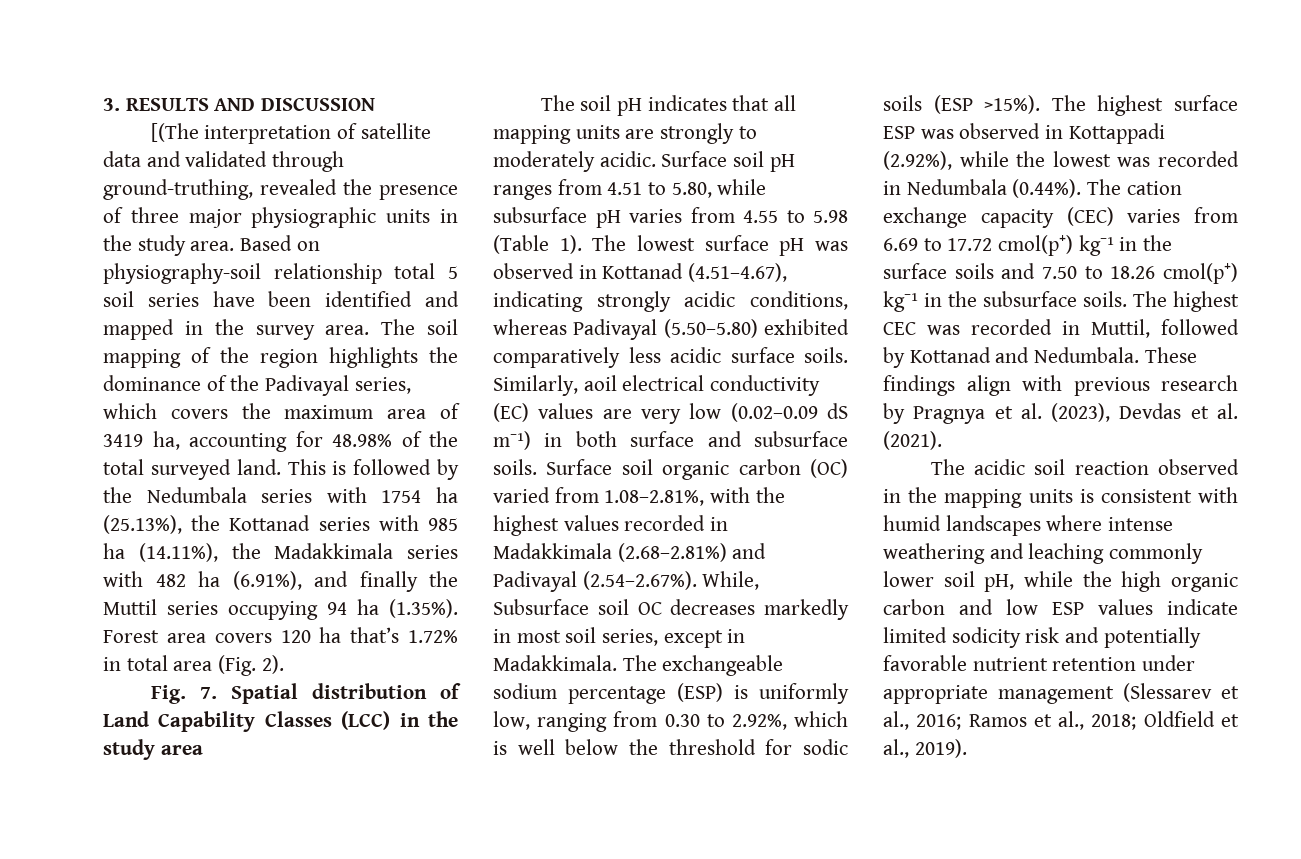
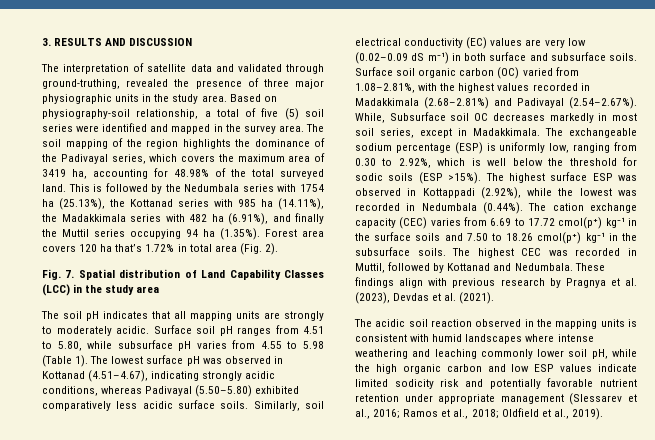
[150,123,199,142] [(The -> [41,64,59,72] The
[273,263,458,284] [103,291,312,307] relationship total 5 soil series have been -> [136,108,324,120] [42,124,100,132] relationship, a total of five (5) soil series were
[583,375,617,391] aoil -> [305,401,324,409] soil

